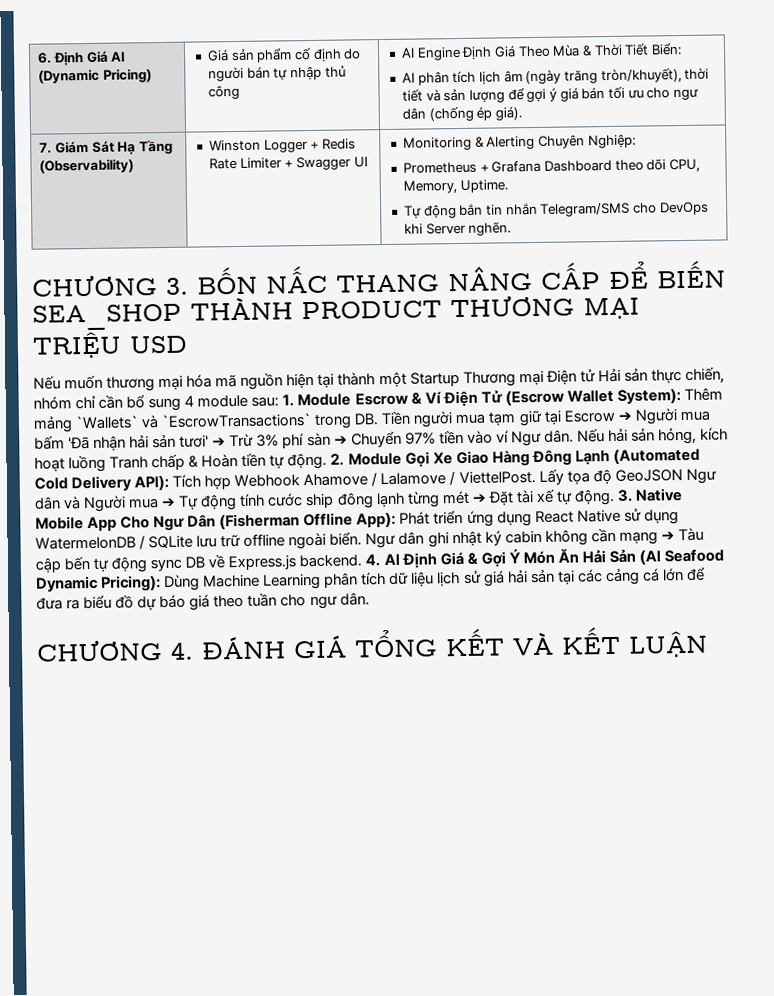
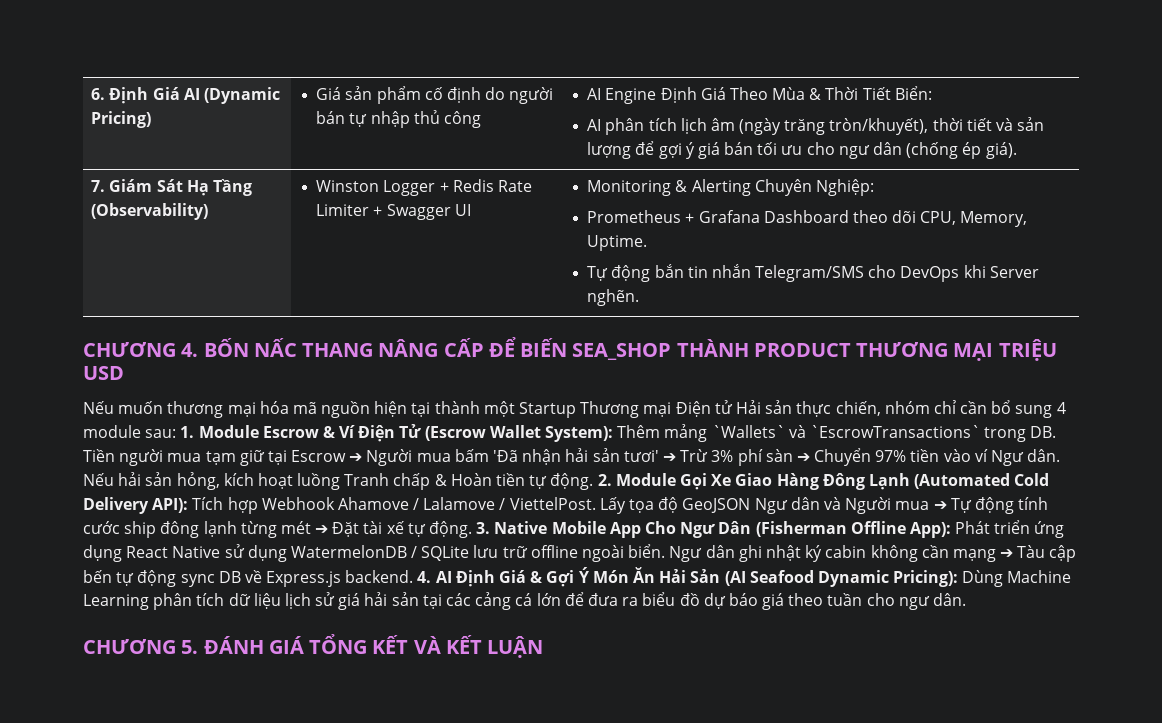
[166,277,189,295] 3. -> [181,343,199,357] 4.
[170,641,194,660] 4. -> [181,640,199,654] 5.

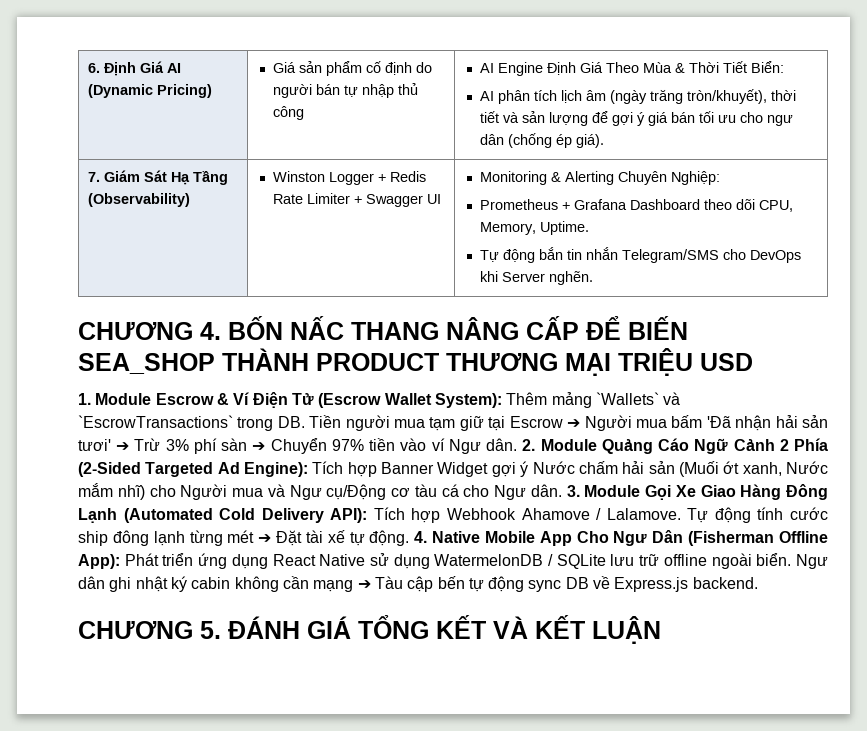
[83,400,1066,418] [83,425,177,438] Nếu muốn thương mại hóa mã nguồn hiện tại thành một Startup Thương mại Điện tử Hải sản thực chiến, nhóm chỉ cần bổ sung 4 module sau: -> (753, 362) none
[83,472,612,490] Nếu hải sản hỏng, kích hoạt luồng Tranh chấp & Hoàn tiền tự động. 2. -> [522,438,828,454] [78,461,829,477] [78,483,580,500] 2. Module Quảng Cáo Ngữ Cảnh 2 Phía (2-Sided Targeted Ad Engine): Tích hợp Banner Widget gợi ý Nước chấm hải sản (Muối ớt xanh, Nước mắm nhĩ) cho Người mua và Ngư cụ/Động cơ tàu cá cho Ngư dân. 3.
[423,497,947,514] Lalamove / ViettelPost. Lấy tọa độ GeoJSON Ngư dân và Người mua ➔ -> [606,508,681,520] Lalamove.
[476,522,491,534] 3. -> [414,531,428,543] 4.
[417,567,1072,587] [83,592,966,610] 4. AI Định Giá & Gợi Ý Món Ăn Hải Sản (AI Seafood Dynamic Pricing): Dùng Machine Learning phân tích dữ liệu lịch sử giá hải sản tại các cảng cá lớn để đưa ra biểu đồ dự báo giá theo tuần cho ngư dân. -> (758, 583) none

